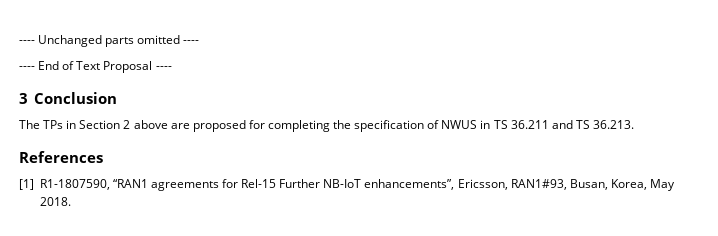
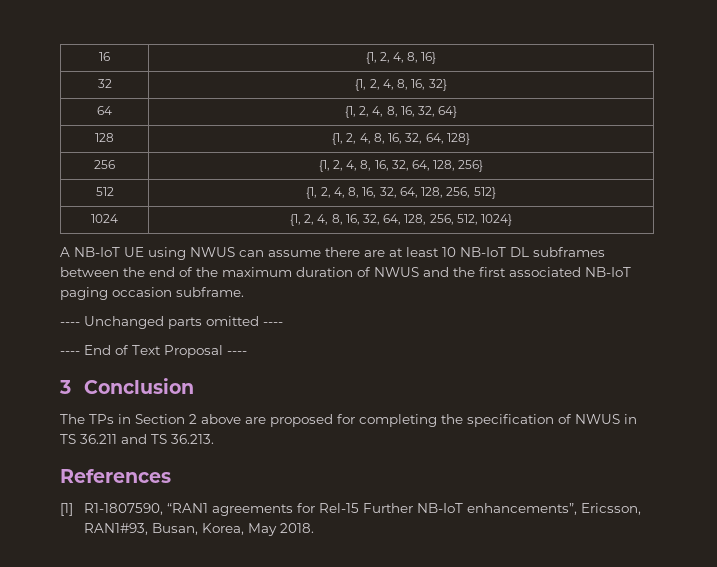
(19, 42) none -> [99,52,110,61] [365,52,437,64] [97,79,112,88] [355,79,447,91] [97,106,112,115] [344,106,458,118] [95,133,114,142] [332,133,470,145] [94,160,115,169] [318,160,484,172] [95,187,114,196] [306,187,496,199] [91,214,118,223] [289,214,513,226] [60,247,605,260] [60,267,631,277] [60,287,244,300] 16 | {1, 2, 4, 8, 16} // 32 | {1, 2, 4, 8, 16, 32} // 64 | {1, 2, 4, 8, 16, 32, 64} // 128 | {1, 2, 4, 8, 16, 32, 64, 128} // 256 | {1, 2, 4, 8, 16, 32, 64, 128, 256} // 512 | {1, 2, 4, 8, 16, 32, 64, 128, 256, 512} // 1024 | {1, 2, 4, 8, 16, 32, 64, 128, 256, 512, 1024} // A NB-IoT UE using NWUS can assume there are at least 10 NB-IoT DL subframes between the end of the maximum duration of NWUS and the first associated NB-IoT paging occasion subframe. //

